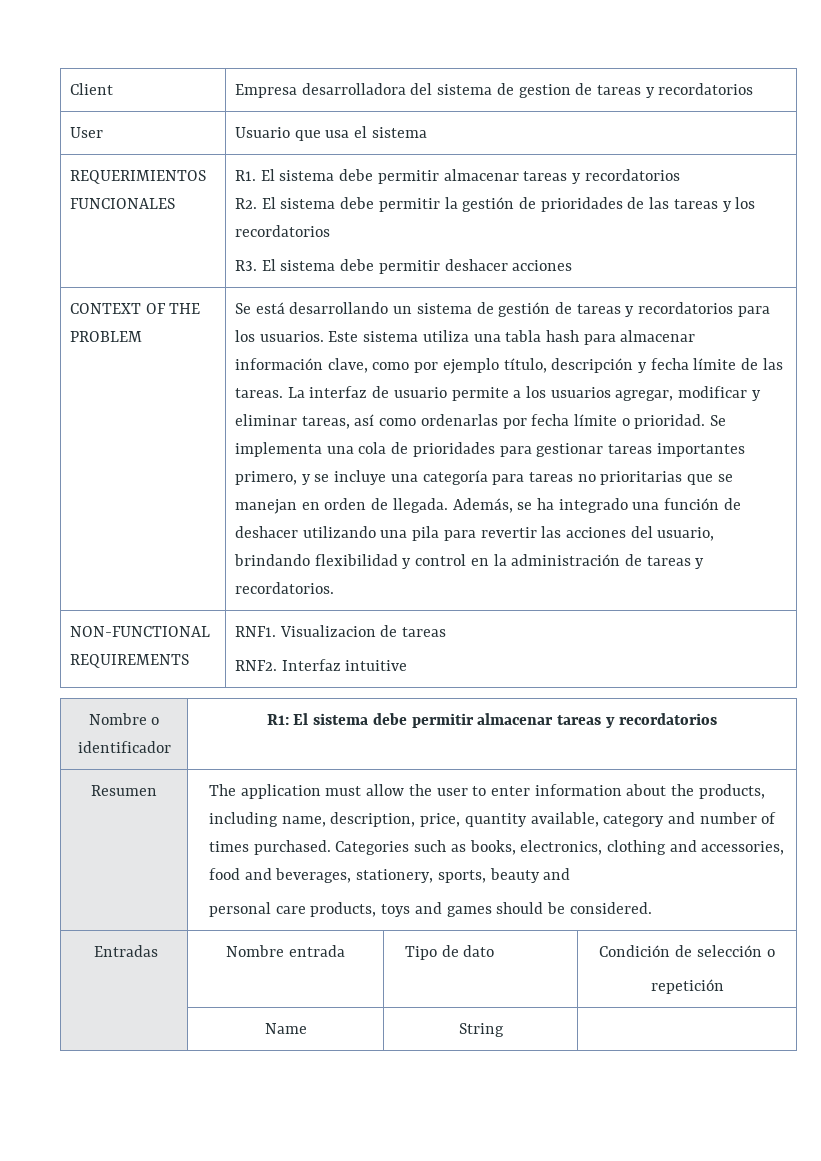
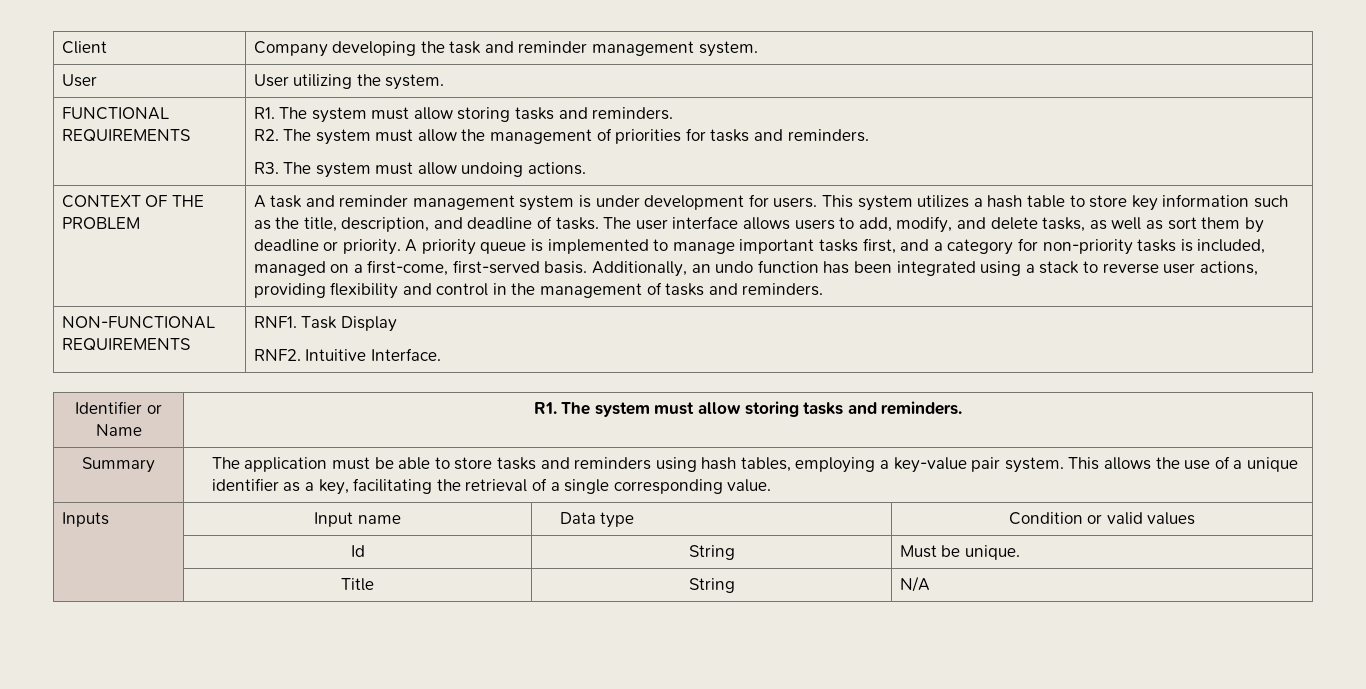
[234,83,754,98] [69,127,103,138] [234,126,427,141] [69,170,206,184] [69,198,175,209] [234,169,680,184] [234,197,756,212] [234,225,330,237] [234,259,573,274] [69,303,201,314] [69,331,142,342] [234,302,770,317] [234,330,696,345] [234,358,783,374] [234,386,761,401] [234,414,727,429] [234,442,745,457] [234,470,733,485] [234,498,741,514] [234,526,715,541] [233,554,705,569] [234,582,334,594] [69,626,210,637] [69,654,189,668] [234,625,447,637] [234,659,408,671] [88,713,160,725] [77,741,171,753] [266,713,718,728] [91,785,157,796] [208,784,765,799] [208,812,777,827] [208,840,785,855] [208,868,571,883] [208,902,652,917] [93,945,158,957] [226,945,345,957] [404,945,495,960] [599,945,775,957] [650,979,724,994] [264,1023,307,1034] [458,1023,504,1037] Empresa desarrolladora del sistema de gestion de tareas y recordatorios // User | Usuario que usa el sistema // REQUERIMIENTOS FUNCIONALES | R1. El sistema debe permitir almacenar tareas y recordatorios // R2. El sistema debe permitir la gestión de prioridades de las tareas y los recordatorios // R3. El sistema debe permitir deshacer acciones // CONTEXT OF THE PROBLEM | Se está desarrollando un sistema de gestión de tareas y recordatorios para los usuarios. Este sistema utiliza una tabla hash para almacenar información clave, como por ejemplo título, descripción y fecha límite de las tareas. La interfaz de usuario permite a los usuarios agregar, modificar y eliminar tareas, así como ordenarlas por fecha límite o prioridad. Se implementa una cola de prioridades para gestionar tareas importantes primero, y se incluye una categoría para tareas no prioritarias que se manejan en orden de llegada. Además, se ha integrado una función de deshacer utilizando una pila para revertir las acciones del usuario, brindando flexibilidad y control en la administración de tareas y recordatorios. // NON-FUNCTIONAL REQUIREMENTS | RNF1. Visualizacion de tareas // RNF2. Interfaz intuitive // Nombre o identificador | R1: El sistema debe permitir almacenar tareas y recordatorios // Resumen | The application must allow the user to enter information about the products, including name, description, price, quantity available, category and number of times purchased. Categories such as books, electronics, clothing and accessories, food and beverages, stationery, sports, beauty and // personal care products, toys and games should be considered. // Entradas | Nombre entrada | Tipo de dato | Condición de selección o // repetición // | Name | String | -> [253,41,758,57] [61,74,97,87] [253,74,445,90] [61,107,169,120] [61,129,190,142] [253,107,674,123] [253,128,869,145] [253,162,587,178] [61,195,204,208] [61,217,140,229] [253,194,1288,211] [253,216,1264,233] [253,238,1266,255] [253,260,1258,277] [253,282,824,299] [61,316,215,329] [61,338,190,351] [253,316,397,332] [253,348,441,361] [75,401,162,414] [95,424,142,436] [533,401,963,417] [82,457,155,473] [211,456,1298,473] [211,478,772,495] [61,512,109,527] [314,512,401,527] [559,512,635,528] [1008,512,1196,525] [350,545,365,557] [688,545,735,560] [899,545,1020,560] [341,578,374,591] [688,578,735,593] [899,576,930,592] Company developing the task and reminder management system. // User | User utilizing the system. // FUNCTIONAL REQUIREMENTS | R1. The system must allow storing tasks and reminders. // R2. The system must allow the management of priorities for tasks and reminders. // R3. The system must allow undoing actions. // CONTEXT OF THE PROBLEM | A task and reminder management system is under development for users. This system utilizes a hash table to store key information such as the title, description, and deadline of tasks. The user interface allows users to add, modify, and delete tasks, as well as sort them by deadline or priority. A priority queue is implemented to manage important tasks first, and a category for non-priority tasks is included, managed on a first-come, first-served basis. Additionally, an undo function has been integrated using a stack to reverse user actions, providing flexibility and control in the management of tasks and reminders. // NON-FUNCTIONAL REQUIREMENTS | RNF1. Task Display // RNF2. Intuitive Interface. // Identifier or Name | R1. The system must allow storing tasks and reminders. // Summary | The application must be able to store tasks and reminders using hash tables, employing a key-value pair system. This allows the use of a unique identifier as a key, facilitating the retrieval of a single corresponding value. // Inputs | Input name | Data type | Condition or valid values // | Id | String | Must be unique. // | Title | String | N/A

